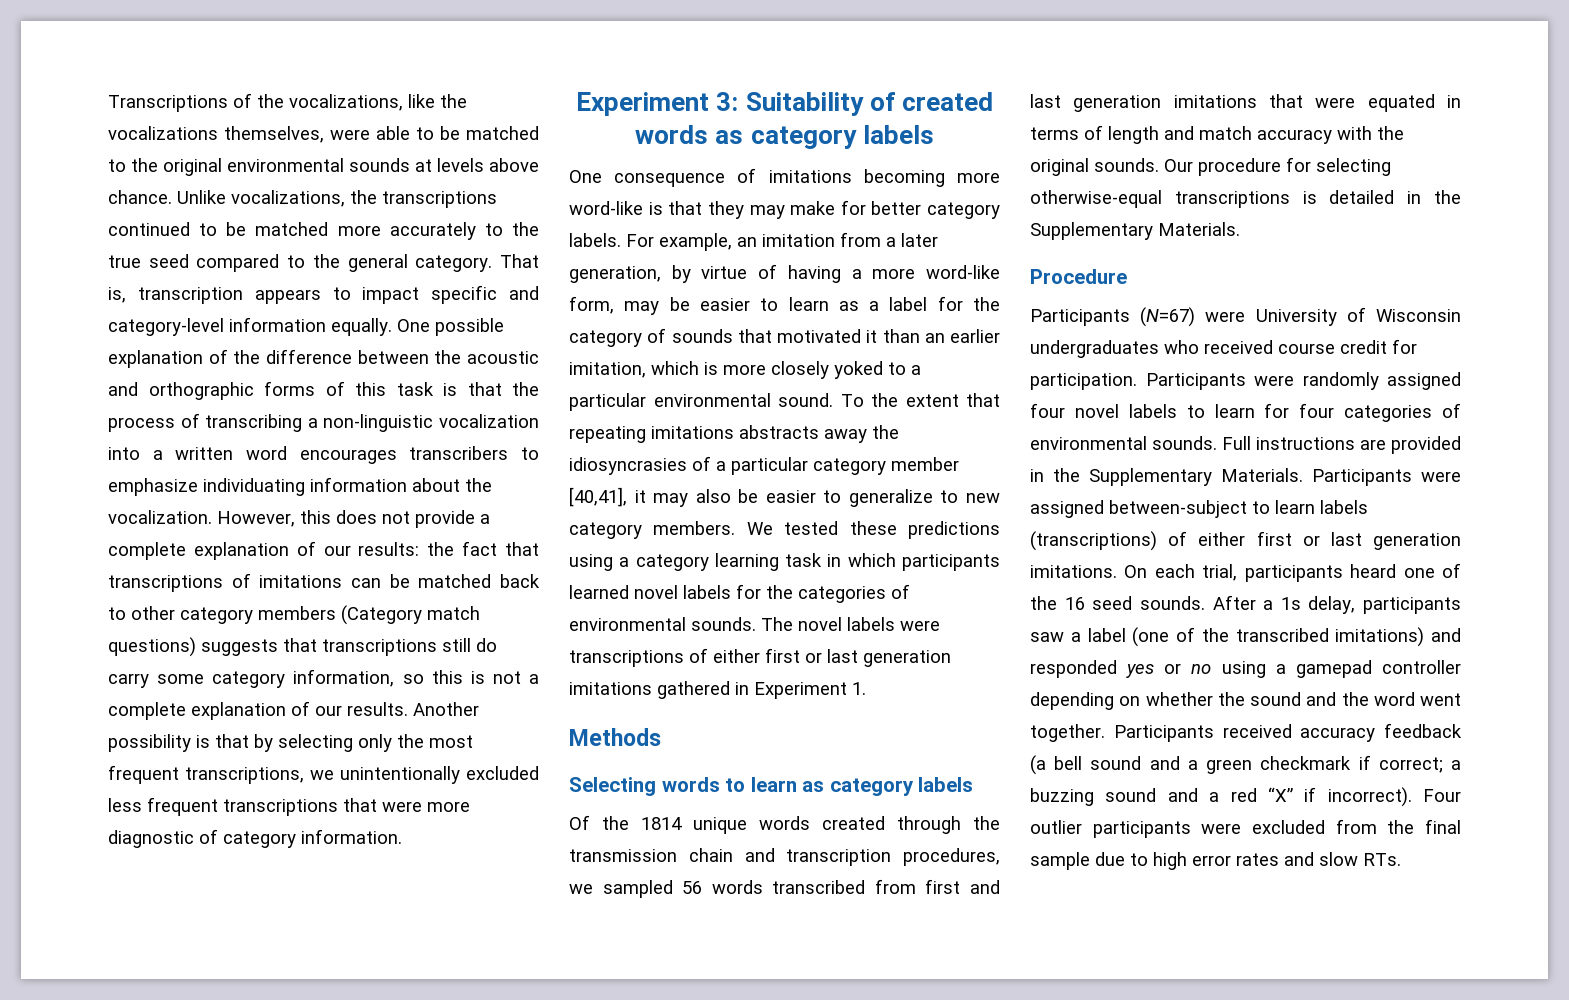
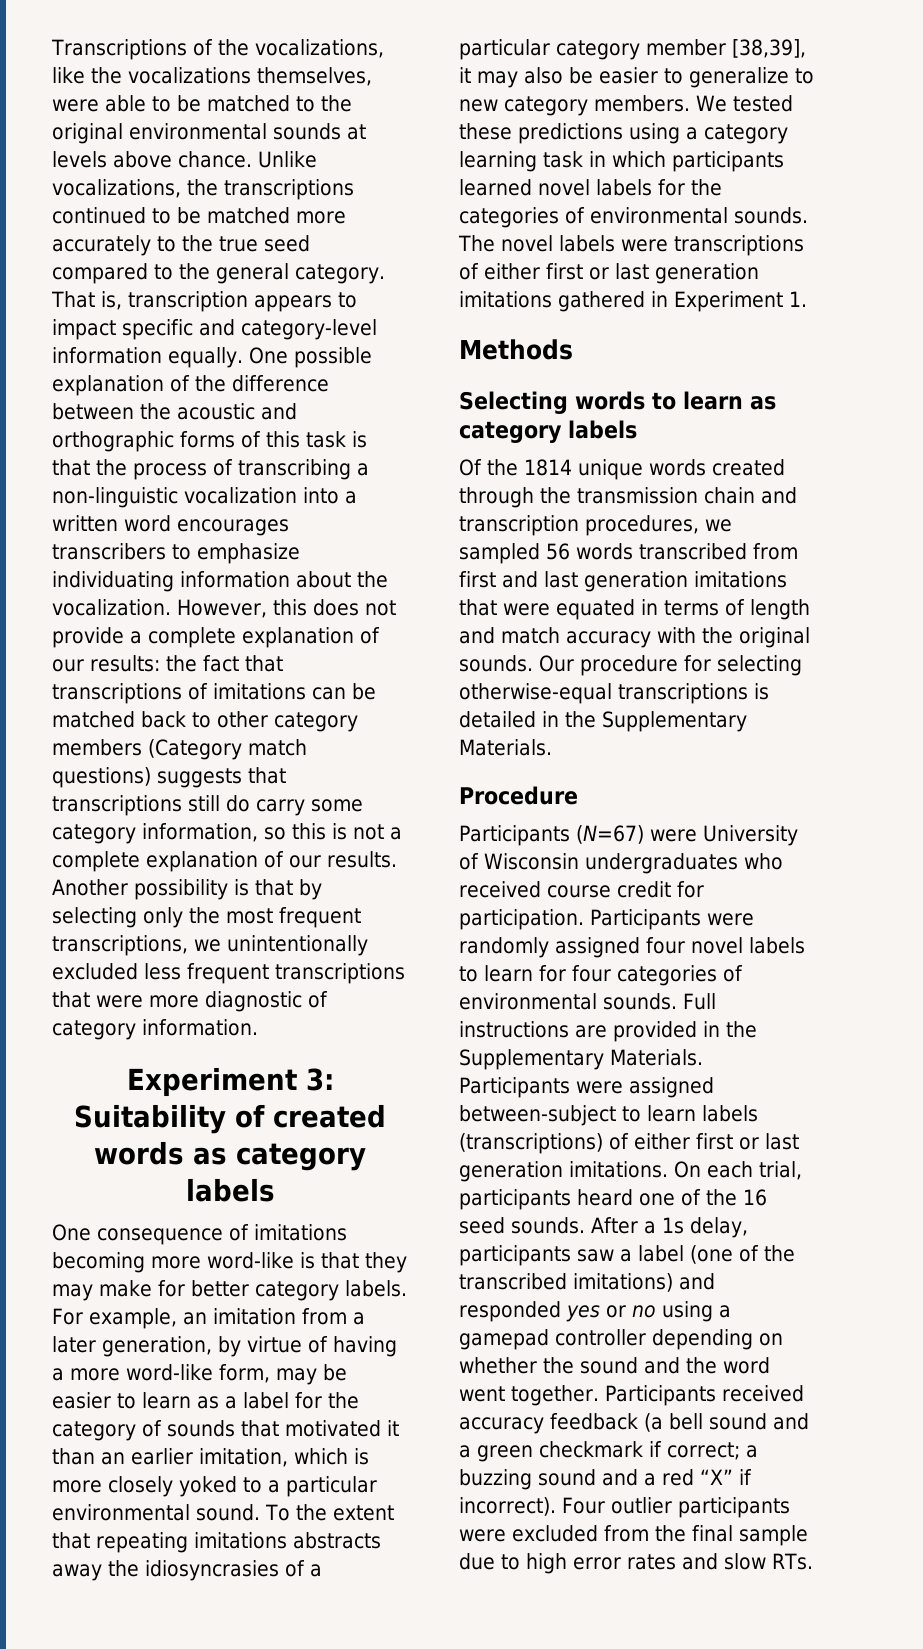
[569,487,627,507] [40,41], -> [732,39,806,58] [38,39],

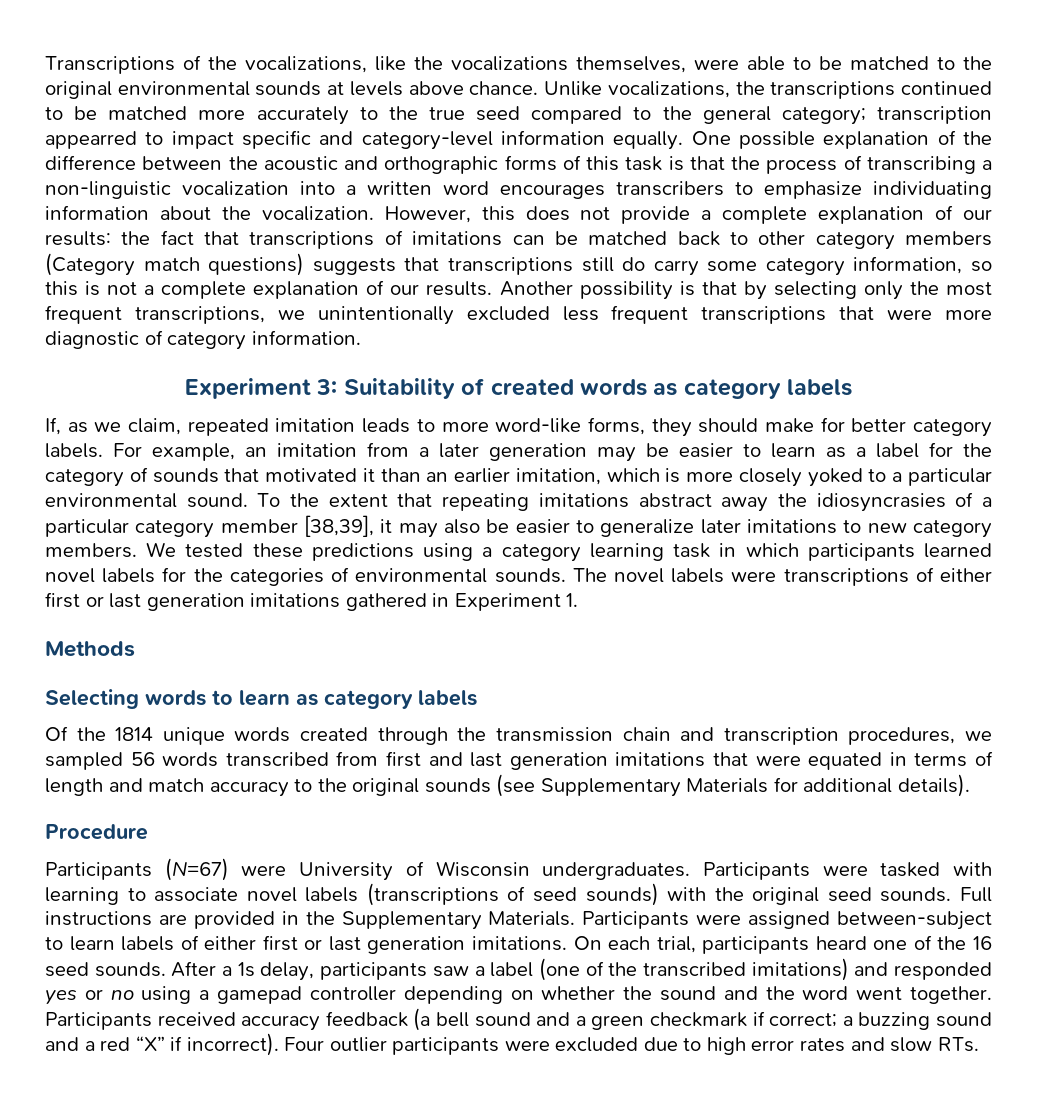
[295,264,385,284] [51,291,332,312] category. That is, transcription appears -> [781,106,992,125] [45,131,137,149] category; transcription appearred
[52,1224,347,1245] [52,1252,407,1273] [52,1284,93,1301] One consequence of imitations becoming more word-like is that they may -> [45,417,759,437] If, as we claim, repeated imitation leads to more word-like forms, they should
[102,1336,397,1357] [52,1364,270,1383] generation, by virtue of having a more word-like form, -> [489,443,587,461] generation
[293,1532,381,1549] abstracts -> [638,493,712,508] abstract
(789, 77) none -> [700,519,837,534] later imitations
[657,627,810,648] [459,655,802,676] [459,683,769,704] [459,711,747,732] [459,739,552,756] with the original sounds. Our procedure for selecting otherwise-equal transcriptions is detailed in the Supplementary Materials. -> [294,774,970,797] to the original sounds (see Supplementary Materials for additional details).
[585,853,783,874] [459,881,704,898] [459,909,754,930] [459,937,805,958] [459,965,743,986] [459,993,597,1010] undergraduates who received course credit for participation. Participants were randomly assigned four novel labels to learn for four categories of environmental -> [542,862,993,880] [45,883,872,906] undergraduates. Participants were tasked with learning to associate novel labels (transcriptions of seed sounds) with the original seed
[459,1133,603,1154] (transcriptions) -> (175, 943) none
[604,1525,808,1546] from the final sample -> (639, 1044) none

